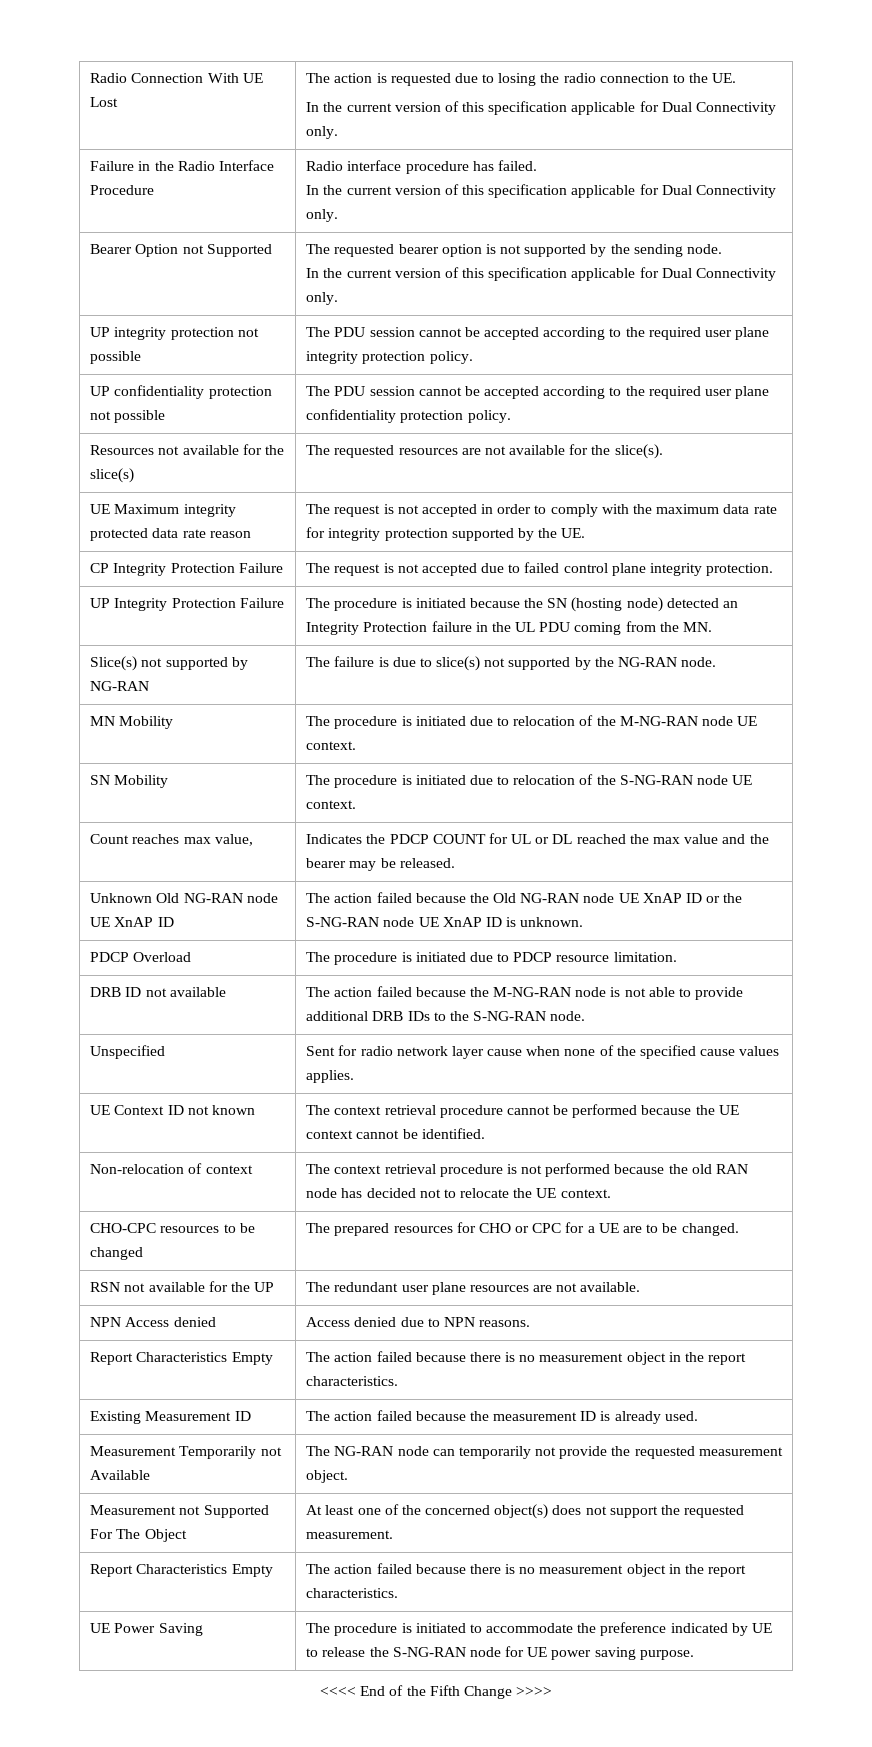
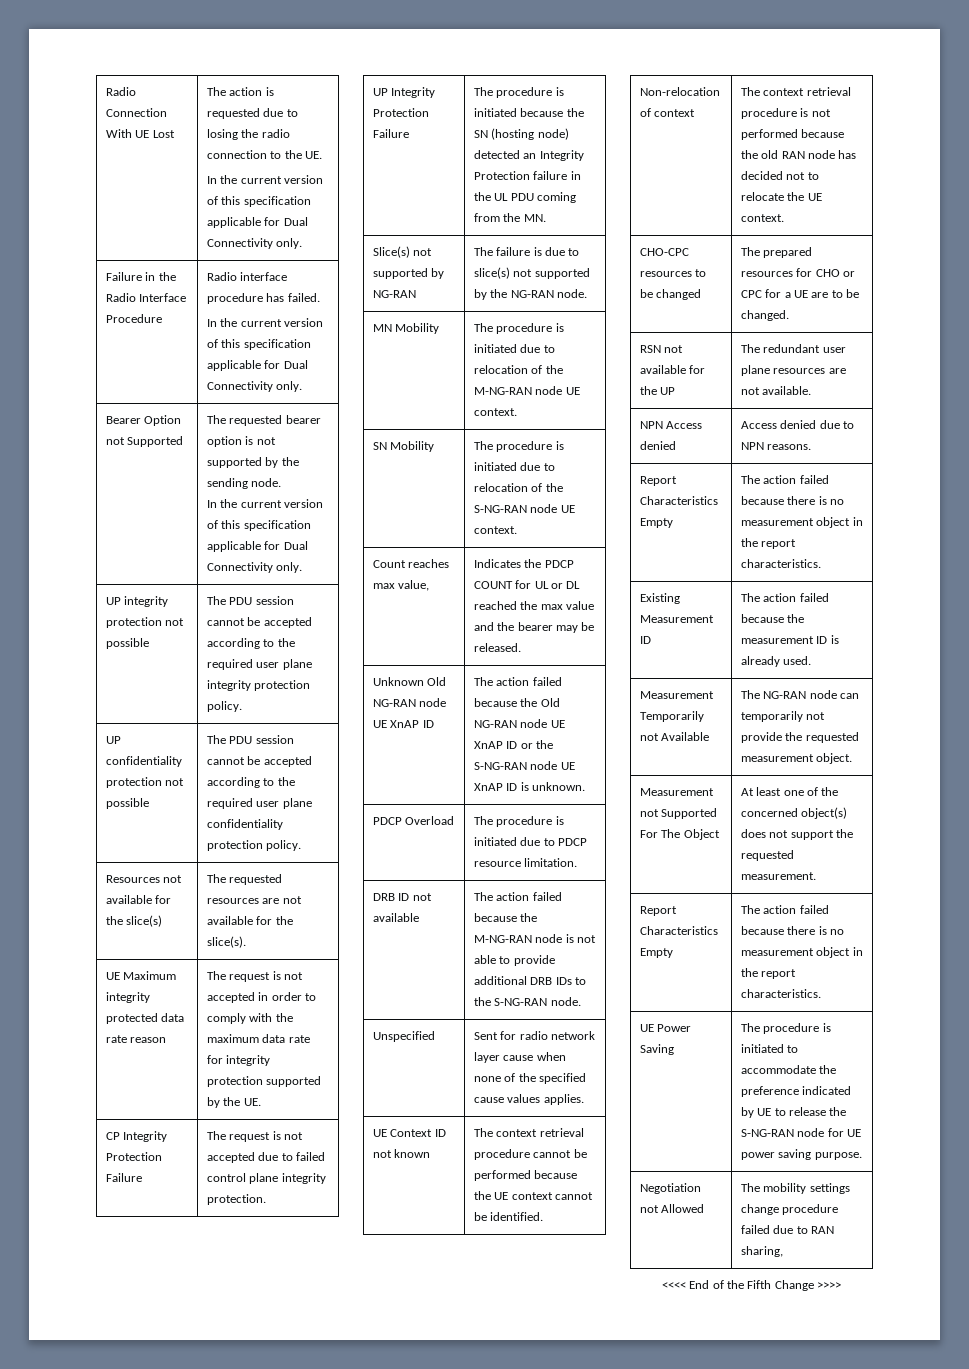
(694, 1655) none -> [639,1183,701,1194] [639,1204,705,1213] [740,1183,850,1194] [740,1204,839,1215] [740,1225,835,1234] [740,1246,783,1257] // Negotiation not Allowed | The mobility settings change procedure failed due to RAN sharing,

